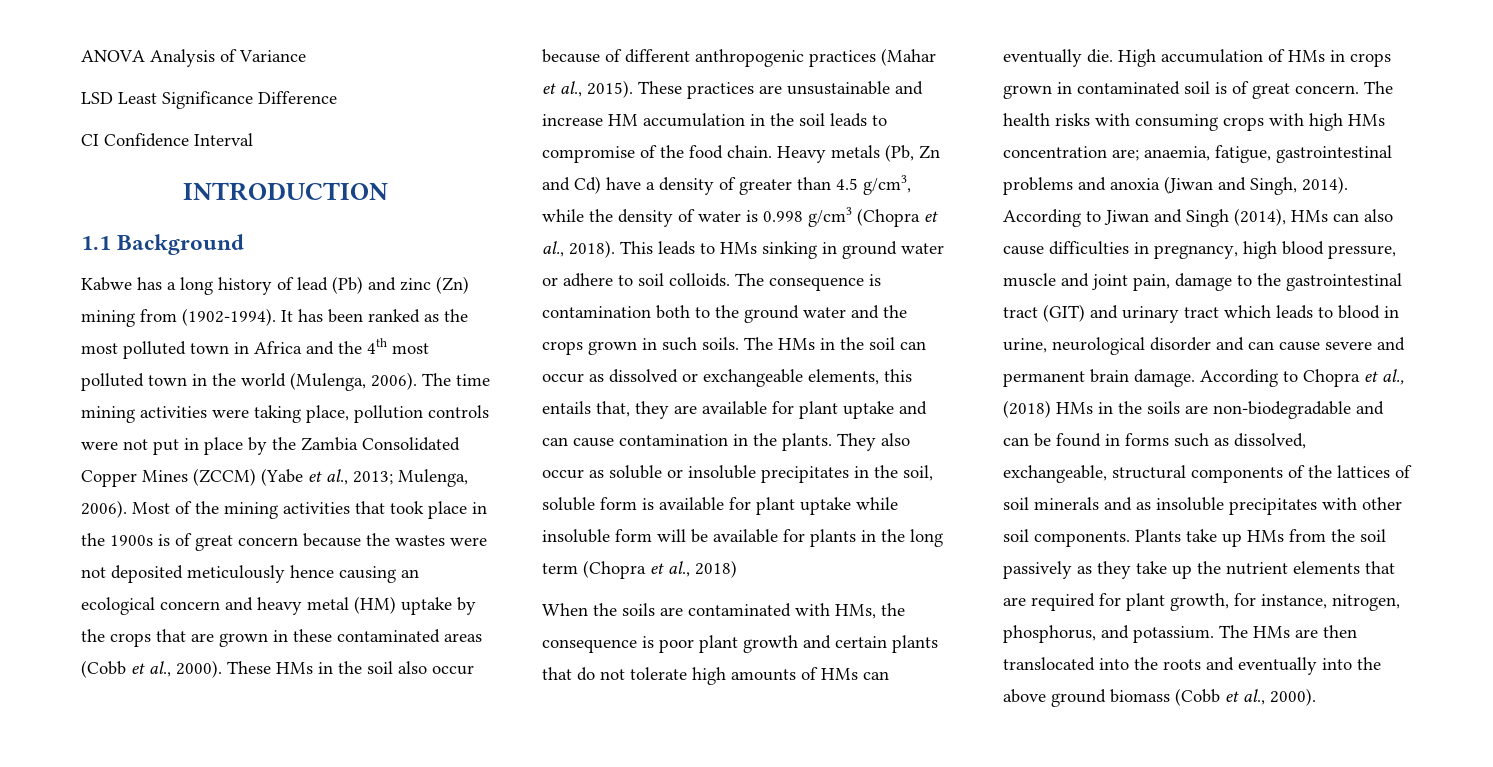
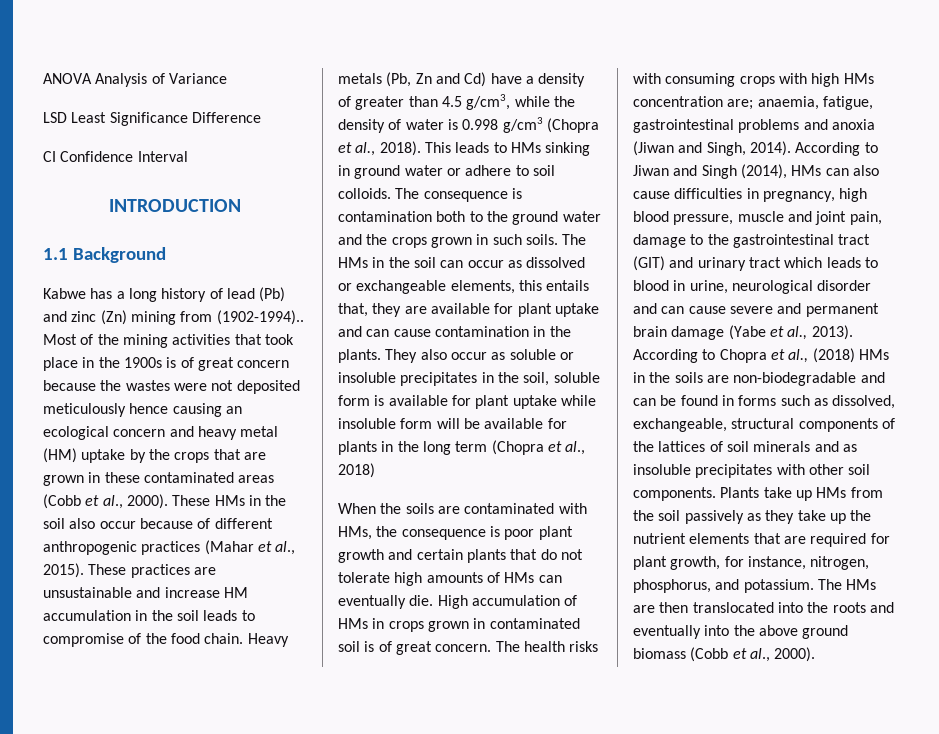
[182,308,468,326] [81,338,429,359] [81,372,490,391] [81,405,489,423] [81,437,460,455] [81,468,468,487] [81,500,127,518] (1902-1994). It has been ranked as the most polluted town in Africa and the 4th most polluted town in the world (Mulenga, 2006). The time mining activities were taking place, pollution controls were not put in place by the Zambia Consolidated Copper Mines (ZCCM) (Yabe et al., 2013; Mulenga, 2006). -> [216,310,304,325] (1902-1994)..
[1134,369,1195,387] damage. -> [671,325,853,340] damage (Yabe et al., 2013).

